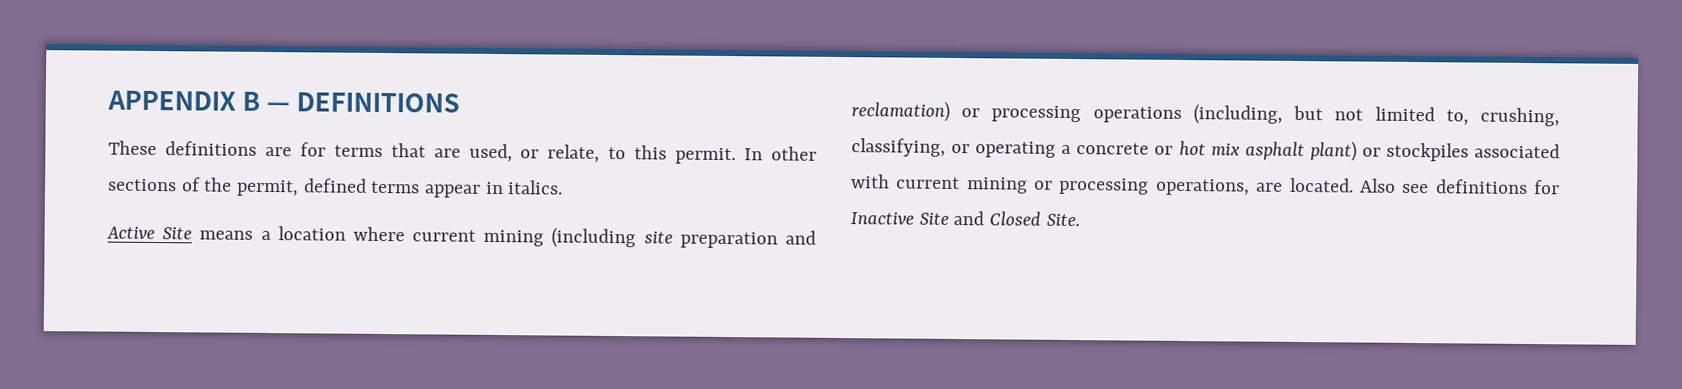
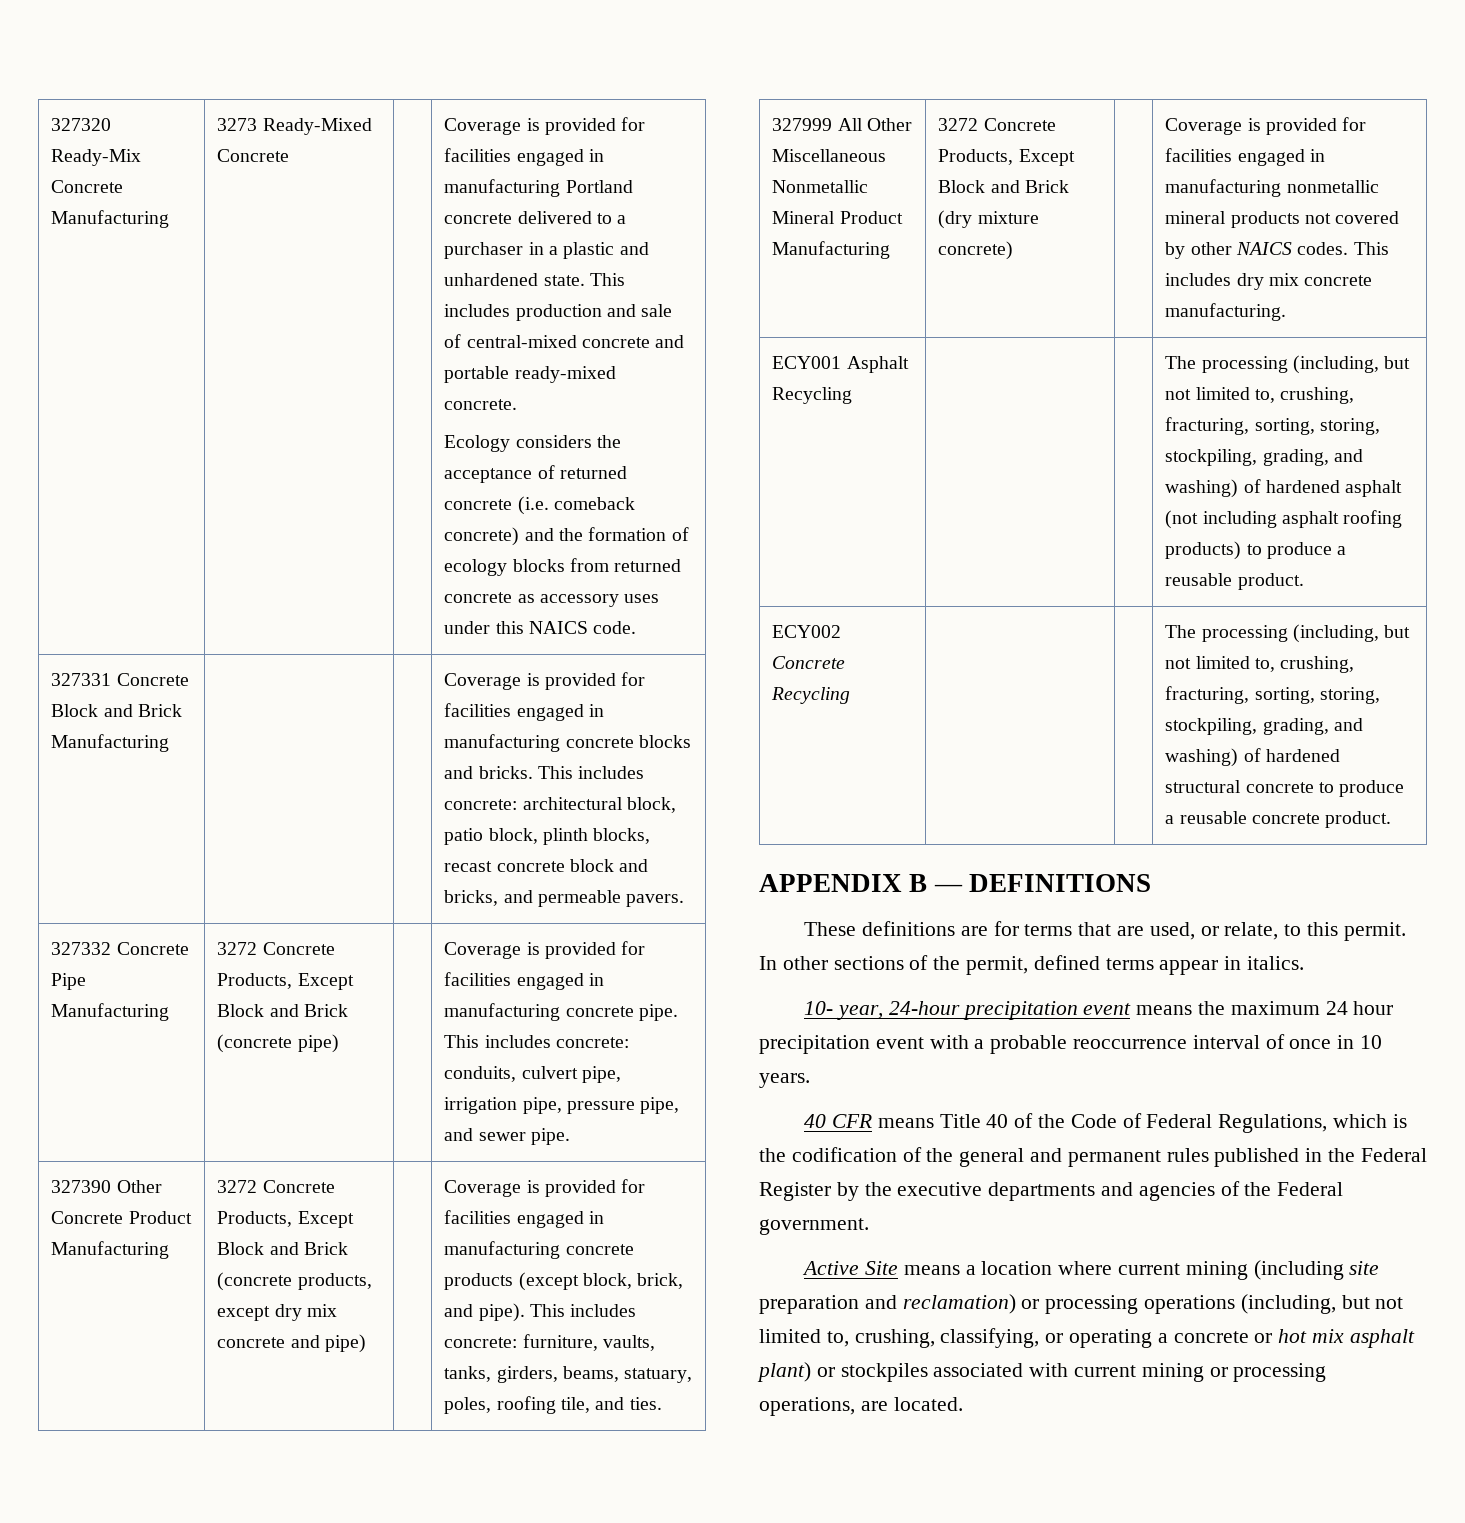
(107, 100) none -> [51,118,112,131] [51,149,142,166] [51,180,124,193] [51,210,170,228] [217,118,372,135] [217,149,290,162] [444,117,646,135] [444,148,605,166] [444,179,633,197] [444,211,627,224] [444,242,649,259] [444,273,626,286] [444,304,673,321] [444,334,685,348] [444,366,616,383] [444,399,518,410] [444,435,622,452] [444,465,628,483] [444,496,636,515] [444,527,689,546] [444,558,682,576] [444,592,660,607] [444,621,637,634] [51,673,189,686] [51,704,183,717] [51,734,170,752] [444,672,646,690] [444,703,605,721] [444,734,692,752] [444,766,645,779] [444,797,677,813] [444,828,651,845] [444,859,649,872] [444,890,685,907] [51,942,189,955] [51,973,87,990] [51,1003,170,1021] [217,942,335,955] [217,973,354,990] [217,1004,349,1017] [217,1034,339,1053] [444,941,646,959] [444,972,605,990] [444,1003,679,1021] [444,1035,630,1048] [444,1066,622,1083] [444,1097,680,1114] [444,1128,571,1145] [51,1180,162,1193] [51,1211,192,1224] [51,1241,170,1259] [217,1180,335,1193] [217,1211,354,1228] [217,1242,349,1255] [217,1272,372,1291] [217,1304,338,1321] [217,1334,367,1353] [444,1179,646,1197] [444,1210,605,1228] [444,1241,634,1259] [444,1272,684,1291] [444,1303,637,1322] [444,1334,656,1351] [444,1366,693,1383] [444,1396,662,1414] [772,118,913,131] [772,149,887,162] [772,180,869,193] [772,211,903,224] [772,241,891,259] [938,118,1056,131] [938,149,1075,166] [938,180,1070,193] [938,210,1039,229] [938,241,1014,260] [1165,117,1367,135] [1165,148,1326,166] [1165,179,1379,197] [1165,211,1400,228] [1165,242,1389,259] [1165,273,1373,290] [1165,303,1287,321] [772,356,909,373] [772,387,853,404] [1165,355,1411,374] [1165,387,1355,404] [1165,417,1381,435] [1165,449,1364,466] [1165,479,1403,498] [1165,510,1403,529] [1165,541,1347,560] [1165,573,1304,590] [772,625,842,638] [772,656,846,669] [771,687,851,704] [1165,624,1411,643] [1165,656,1355,673] [1165,686,1381,704] [1165,718,1364,735] [1165,748,1341,767] [1165,780,1405,797] [1165,811,1392,828] 327320 Ready-Mix Concrete Manufacturing | 3273 Ready-Mixed Concrete | | Coverage is provided for facilities engaged in manufacturing Portland concrete delivered to a purchaser in a plastic and unhardened state. This includes production and sale of central-mixed concrete and portable ready-mixed concrete. // Ecology considers the acceptance of returned concrete (i.e. comeback concrete) and the formation of ecology blocks from returned concrete as accessory uses under this NAICS code. // 327331 Concrete Block and Brick Manufacturing | | | Coverage is provided for facilities engaged in manufacturing concrete blocks and bricks. This includes concrete: architectural block, patio block, plinth blocks, recast concrete block and bricks, and permeable pavers. // 327332 Concrete Pipe Manufacturing | 3272 Concrete Products, Except Block and Brick (concrete pipe) | | Coverage is provided for facilities engaged in manufacturing concrete pipe. This includes concrete: conduits, culvert pipe, irrigation pipe, pressure pipe, and sewer pipe. // 327390 Other Concrete Product Manufacturing | 3272 Concrete Products, Except Block and Brick (concrete products, except dry mix concrete and pipe) | | Coverage is provided for facilities engaged in manufacturing concrete products (except block, brick, and pipe). This includes concrete: furniture, vaults, tanks, girders, beams, statuary, poles, roofing tile, and ties. // 327999 All Other Miscellaneous Nonmetallic Mineral Product Manufacturing | 3272 Concrete Products, Except Block and Brick (dry mixture concrete) | | Coverage is provided for facilities engaged in manufacturing nonmetallic mineral products not covered by other NAICS codes. This includes dry mix concrete manufacturing. // ECY001 Asphalt Recycling | | | The processing (including, but not limited to, crushing, fracturing, sorting, storing, stockpiling, grading, and washing) of hardened asphalt (not including asphalt roofing products) to produce a reusable product. // ECY002 Concrete Recycling | | | The processing (including, but not limited to, crushing, fracturing, sorting, storing, stockpiling, grading, and washing) of hardened structural concrete to produce a reusable concrete product. //
(564, 187) none -> [804,1001,1394,1020] [759,1034,1383,1054] [759,1073,810,1088] [804,1113,1407,1133] [759,1147,1427,1167] [759,1181,1344,1201] [759,1218,869,1235] // 10- year, 24-hour precipitation event means the maximum 24 hour precipitation event with a probable reoccurrence interval of once in 10 years. // 40 CFR means Title 40 of the Code of Federal Regulations, which is the codification of the general and permanent rules published in the Federal Register by the executive departments and agencies of the Federal government.
[1359,178,1560,195] [850,210,1080,227] Also see definitions for Inactive Site and Closed Site. -> (963, 1404) none

